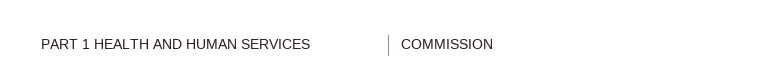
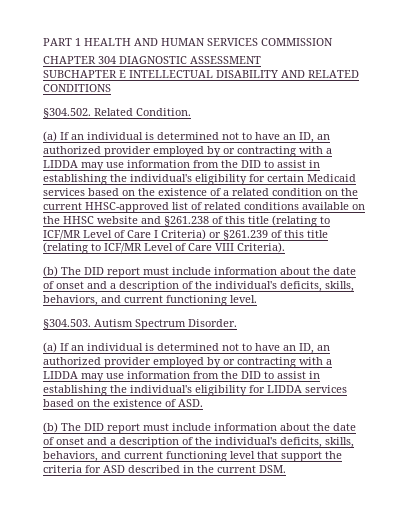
(493, 44) none -> [43,56,261,64] [43,70,359,78] [43,84,111,92] [43,108,191,118] [43,131,330,143] [43,146,332,157] [43,160,320,171] [43,174,356,185] [43,188,358,196] [43,202,365,213] [43,215,330,227] [43,229,328,240] [43,242,285,254] [43,266,356,278] [43,281,354,292] [43,295,257,306] [43,319,237,330] [43,342,330,354] [43,357,332,368] [43,371,320,382] [43,385,347,396] [43,399,203,407] [43,422,356,434] [43,437,354,448] [43,451,342,462] [43,465,286,473] // CHAPTER 304 DIAGNOSTIC ASSESSMENT // SUBCHAPTER E INTELLECTUAL DISABILITY AND RELATED CONDITIONS // §304.502. Related Condition. // (a) If an individual is determined not to have an ID, an authorized provider employed by or contracting with a LIDDA may use information from the DID to assist in establishing the individual's eligibility for certain Medicaid services based on the existence of a related condition on the current HHSC-approved list of related conditions available on the HHSC website and §261.238 of this title (relating to ICF/MR Level of Care I Criteria) or §261.239 of this title (relating to ICF/MR Level of Care VIII Criteria). // (b) The DID report must include information about the date of onset and a description of the individual's deficits, skills, behaviors, and current functioning level. // §304.503. Autism Spectrum Disorder. // (a) If an individual is determined not to have an ID, an authorized provider employed by or contracting with a LIDDA may use information from the DID to assist in establishing the individual's eligibility for LIDDA services based on the existence of ASD. // (b) The DID report must include information about the date of onset and a description of the individual's deficits, skills, behaviors, and current functioning level that support the criteria for ASD described in the current DSM.

